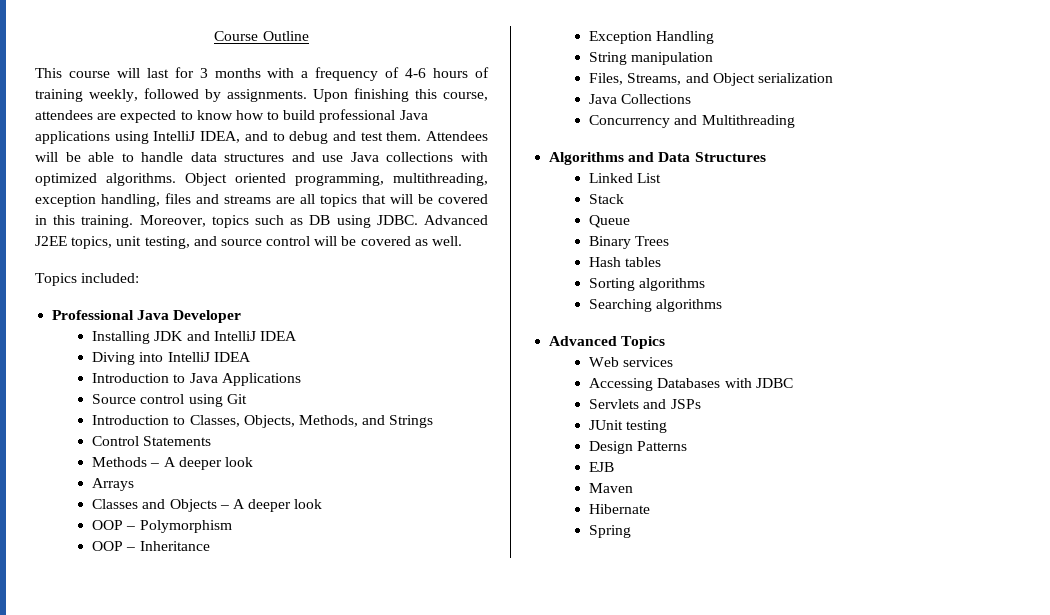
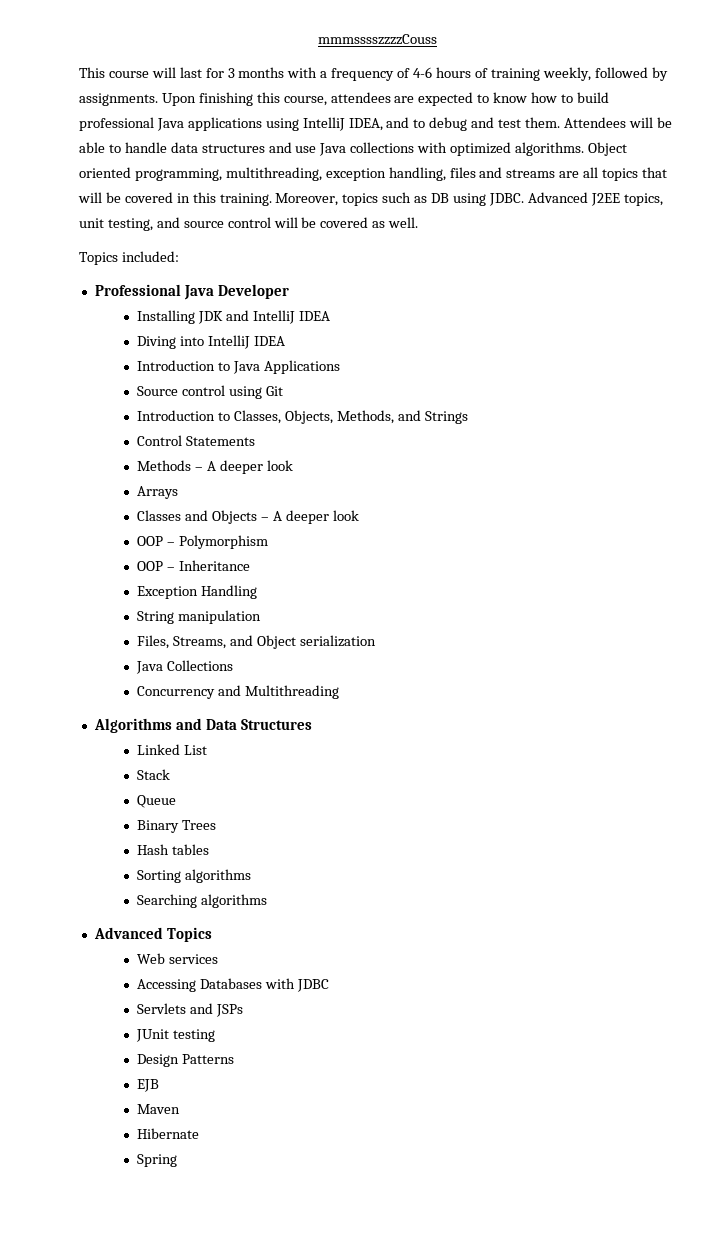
[214,31,309,41] Course Outline -> [318,34,437,45] mmmsssszzzzCouss

